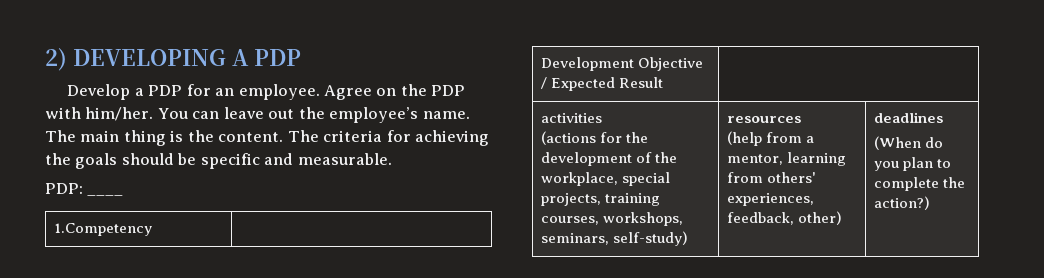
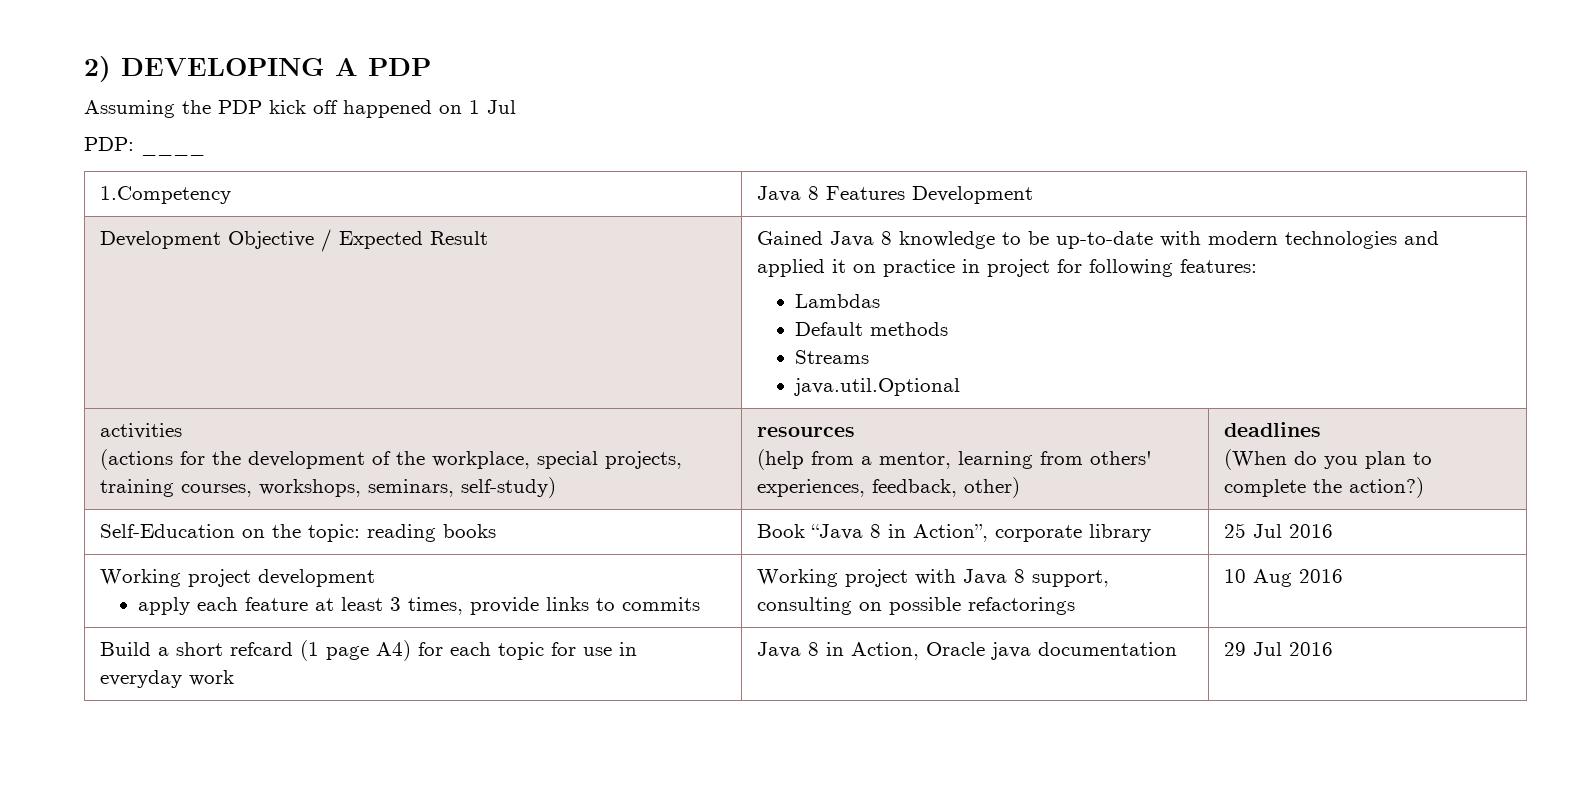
[67,84,466,100] [45,107,470,123] [45,130,490,146] [45,153,392,169] Develop a PDP for an employee. Agree on the PDP with him/her. You can leave out the employee’s name. The main thing is the content. The criteria for achieving the goals should be specific and measurable. -> [84,100,516,118] Assuming the PDP kick off happened on 1 Jul
(153, 229) none -> [757,186,1034,204] Java 8 Features Development
(664, 82) none -> [757,231,1440,249] [757,259,1258,277] [795,294,881,308] [795,322,949,336] [795,350,870,364] [794,378,961,396] Gained Java 8 knowledge to be up-to-date with modern technologies and applied it on practice in project for following features: // Lambdas // Default methods // Streams // java.util.Optional
(931, 203) none -> [100,524,497,542] [757,524,1152,542] [1224,523,1334,538] [100,569,376,587] [138,597,701,615] [757,569,1110,587] [757,597,1076,615] [1224,569,1344,587] [100,640,638,661] [100,670,235,688] [757,642,1178,660] [1224,642,1334,656] // Self-Education on the topic: reading books | Book “Java 8 in Action”, corporate library | 25 Jul 2016 // Working project development // apply each feature at least 3 times, provide links to commits | Working project with Java 8 support, consulting on possible refactorings | 10 Aug 2016 // Build a short refcard (1 page A4) for each topic for use in everyday work | Java 8 in Action, Oracle java documentation | 29 Jul 2016

